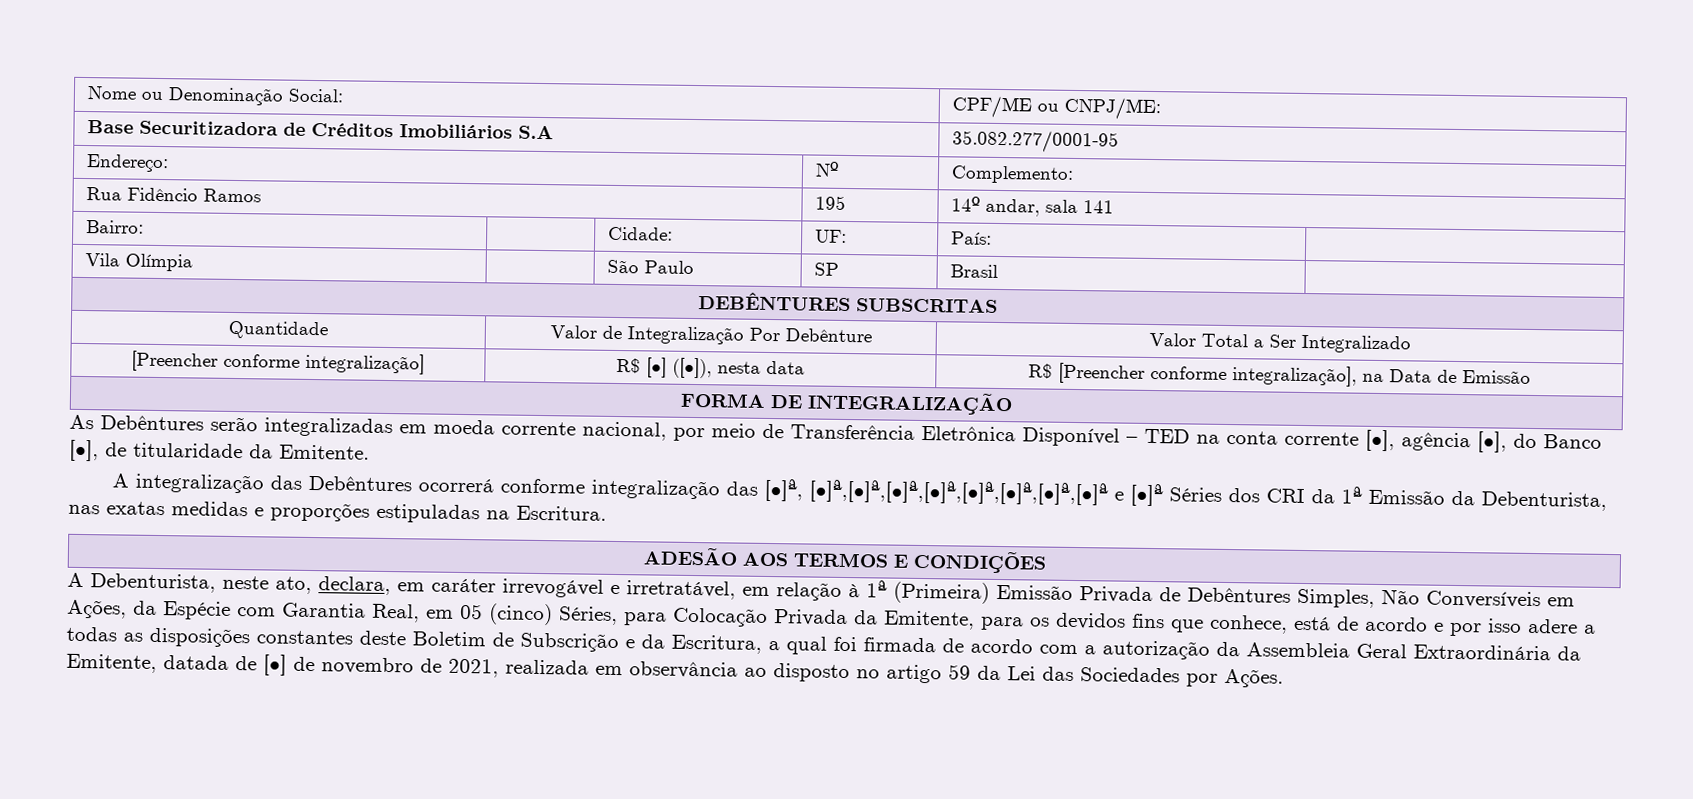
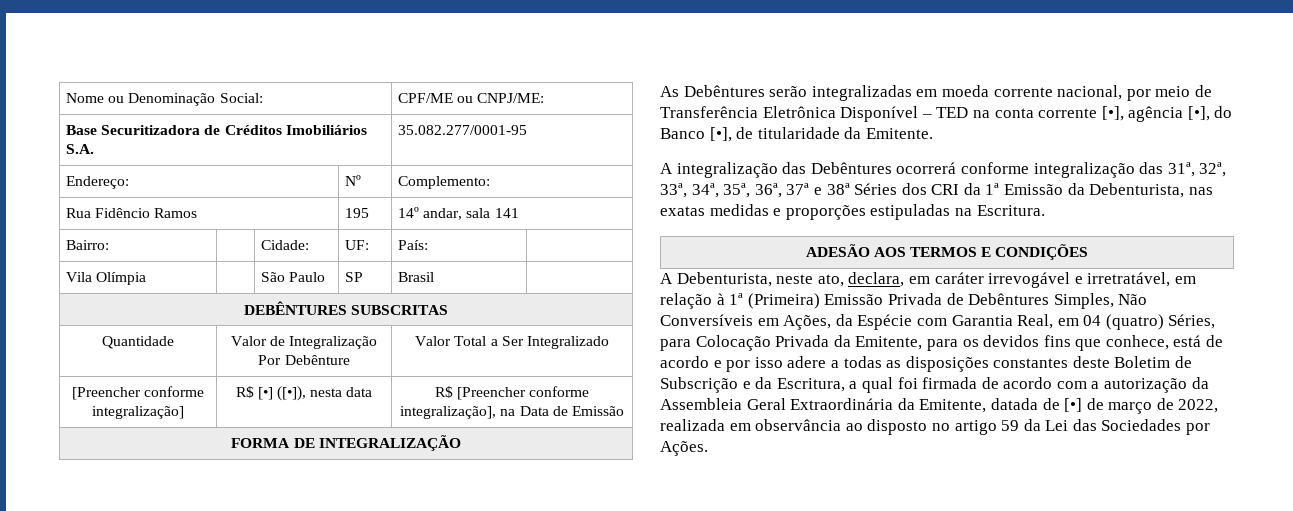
[517,125,554,140] S.A -> [66,144,95,154] S.A.
[764,478,1165,507] [•]ª, [•]ª,[•]ª,[•]ª,[•]ª,[•]ª,[•]ª,[•]ª,[•]ª e [•]ª -> [1167,162,1227,177] [660,183,850,198] 31ª, 32ª, 33ª, 34ª, 35ª, 36ª, 37ª e 38ª
[460,603,553,626] 05 (cinco) -> [1083,314,1164,330] 04 (quatro)
[321,657,499,678] novembro de 2021, -> [1108,398,1219,414] março de 2022,

